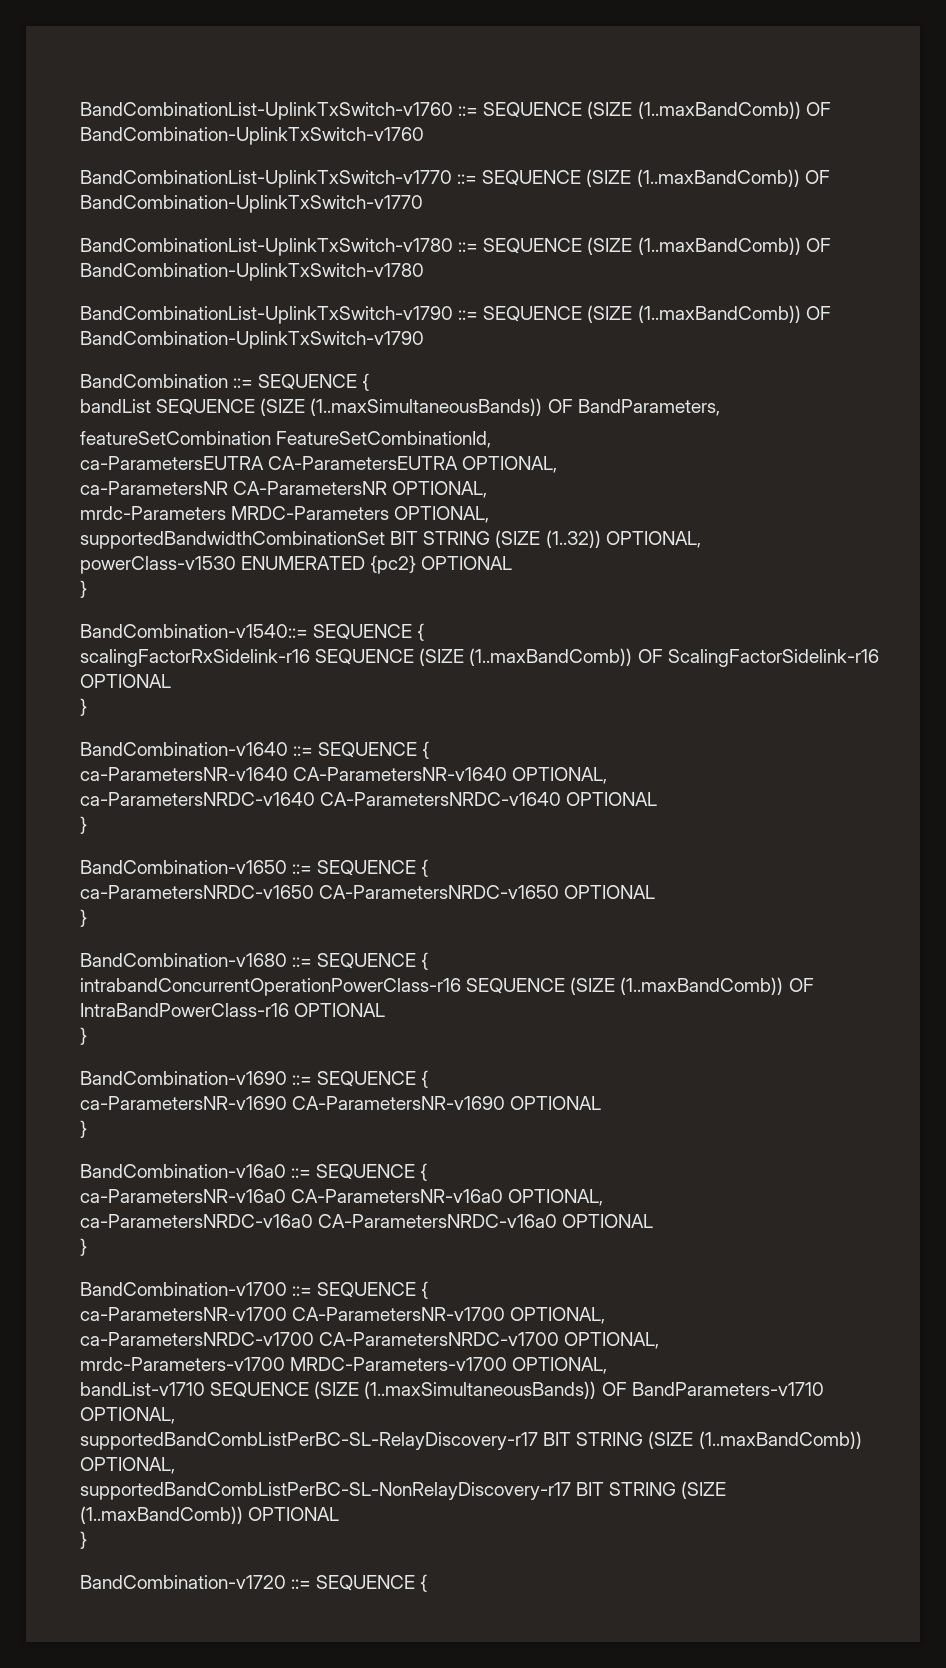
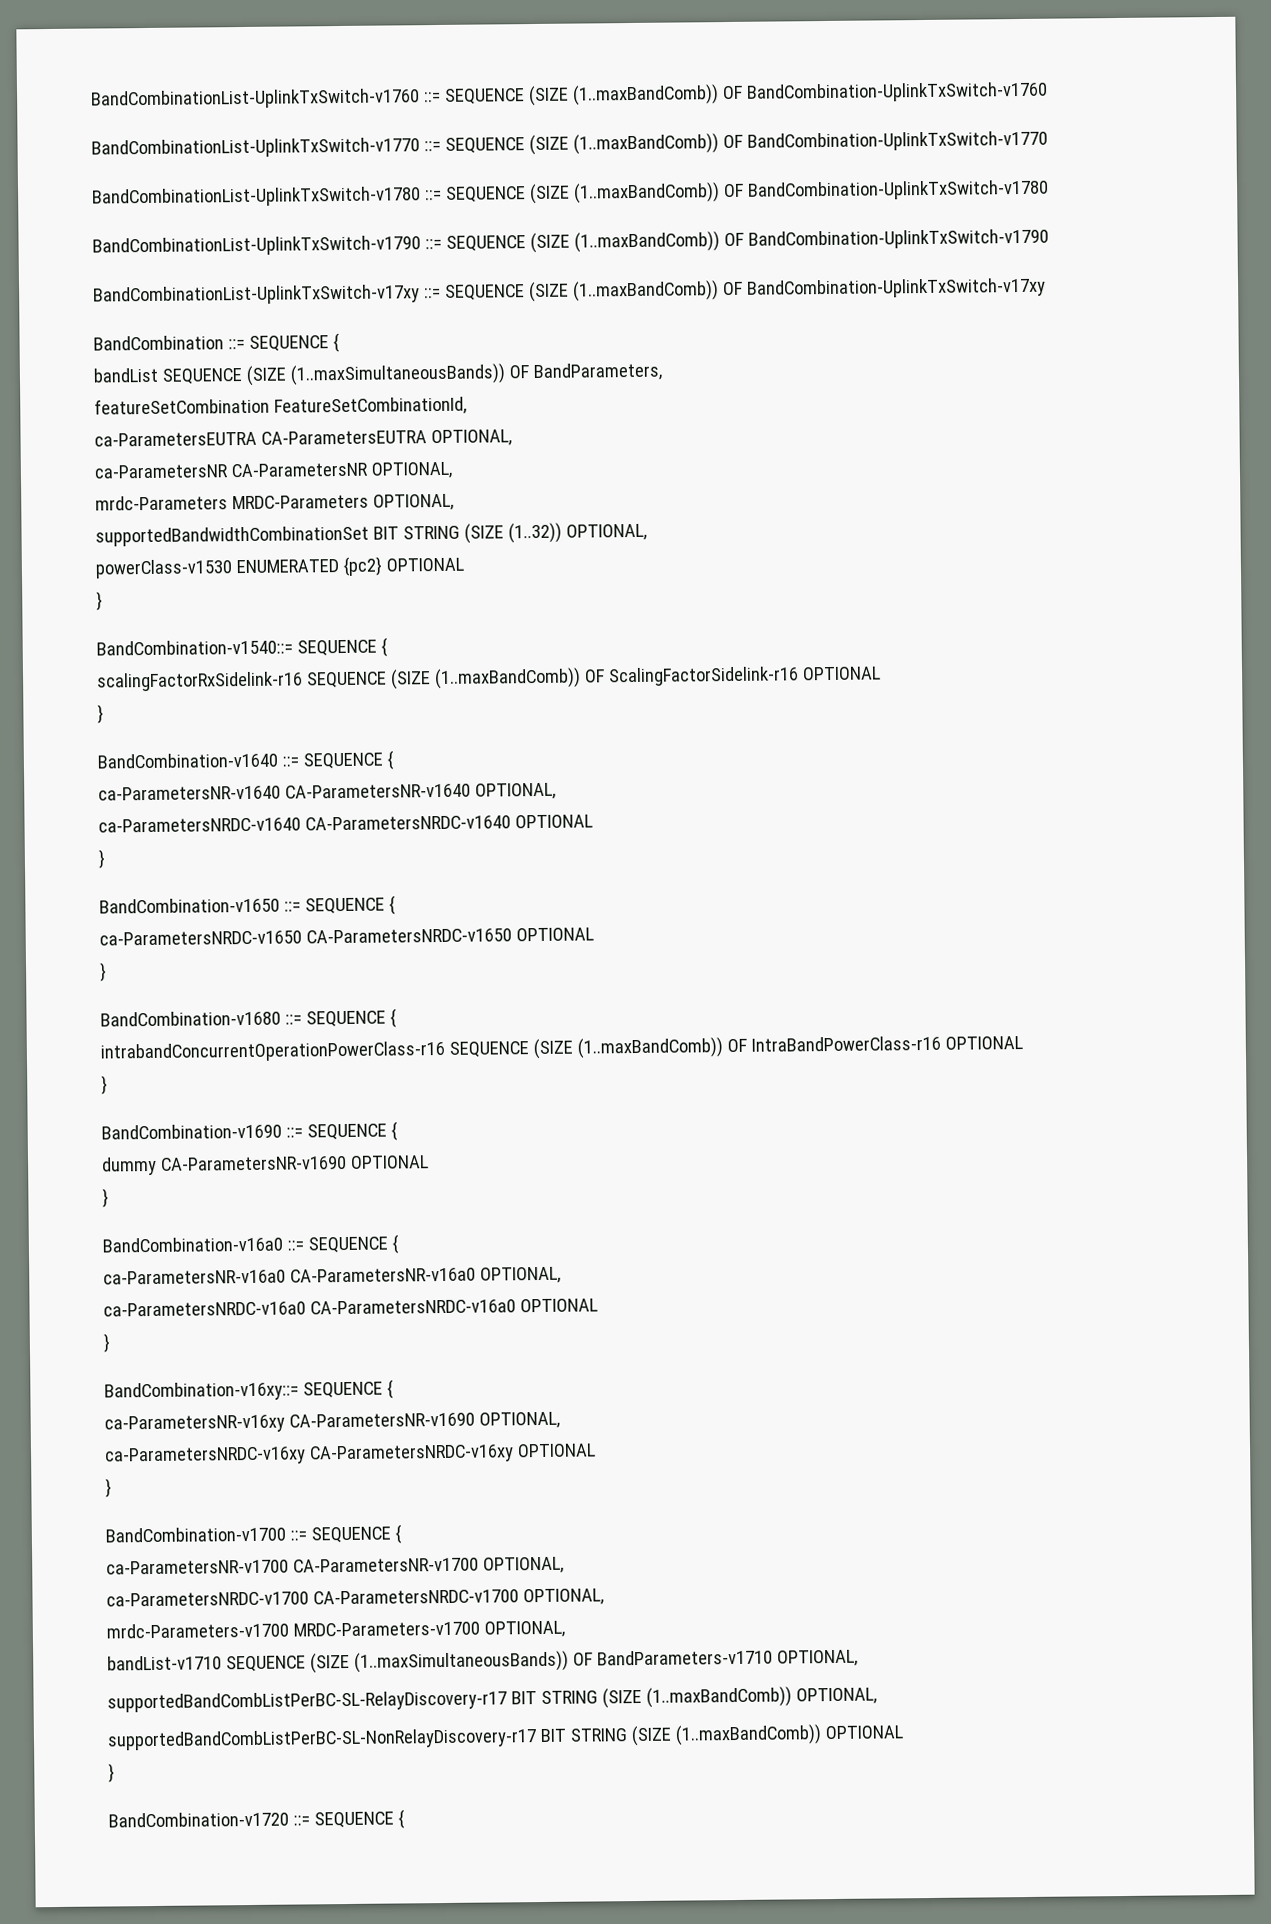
(424, 340) none -> [93,277,1046,306] // BandCombinationList-UplinkTxSwitch-v17xy ::= SEQUENCE (SIZE (1..maxBandComb)) OF BandCombination-UplinkTxSwitch-v17xy
[80,1096,287,1110] ca-ParametersNR-v1690 -> [101,1156,157,1176] dummy
(87, 1247) none -> [104,1379,394,1402] [104,1411,560,1434] [104,1443,596,1466] [105,1478,112,1498] // BandCombination-v16xy::= SEQUENCE { // ca-ParametersNR-v16xy CA-ParametersNR-v1690 OPTIONAL, // ca-ParametersNRDC-v16xy CA-ParametersNRDC-v16xy OPTIONAL // }

